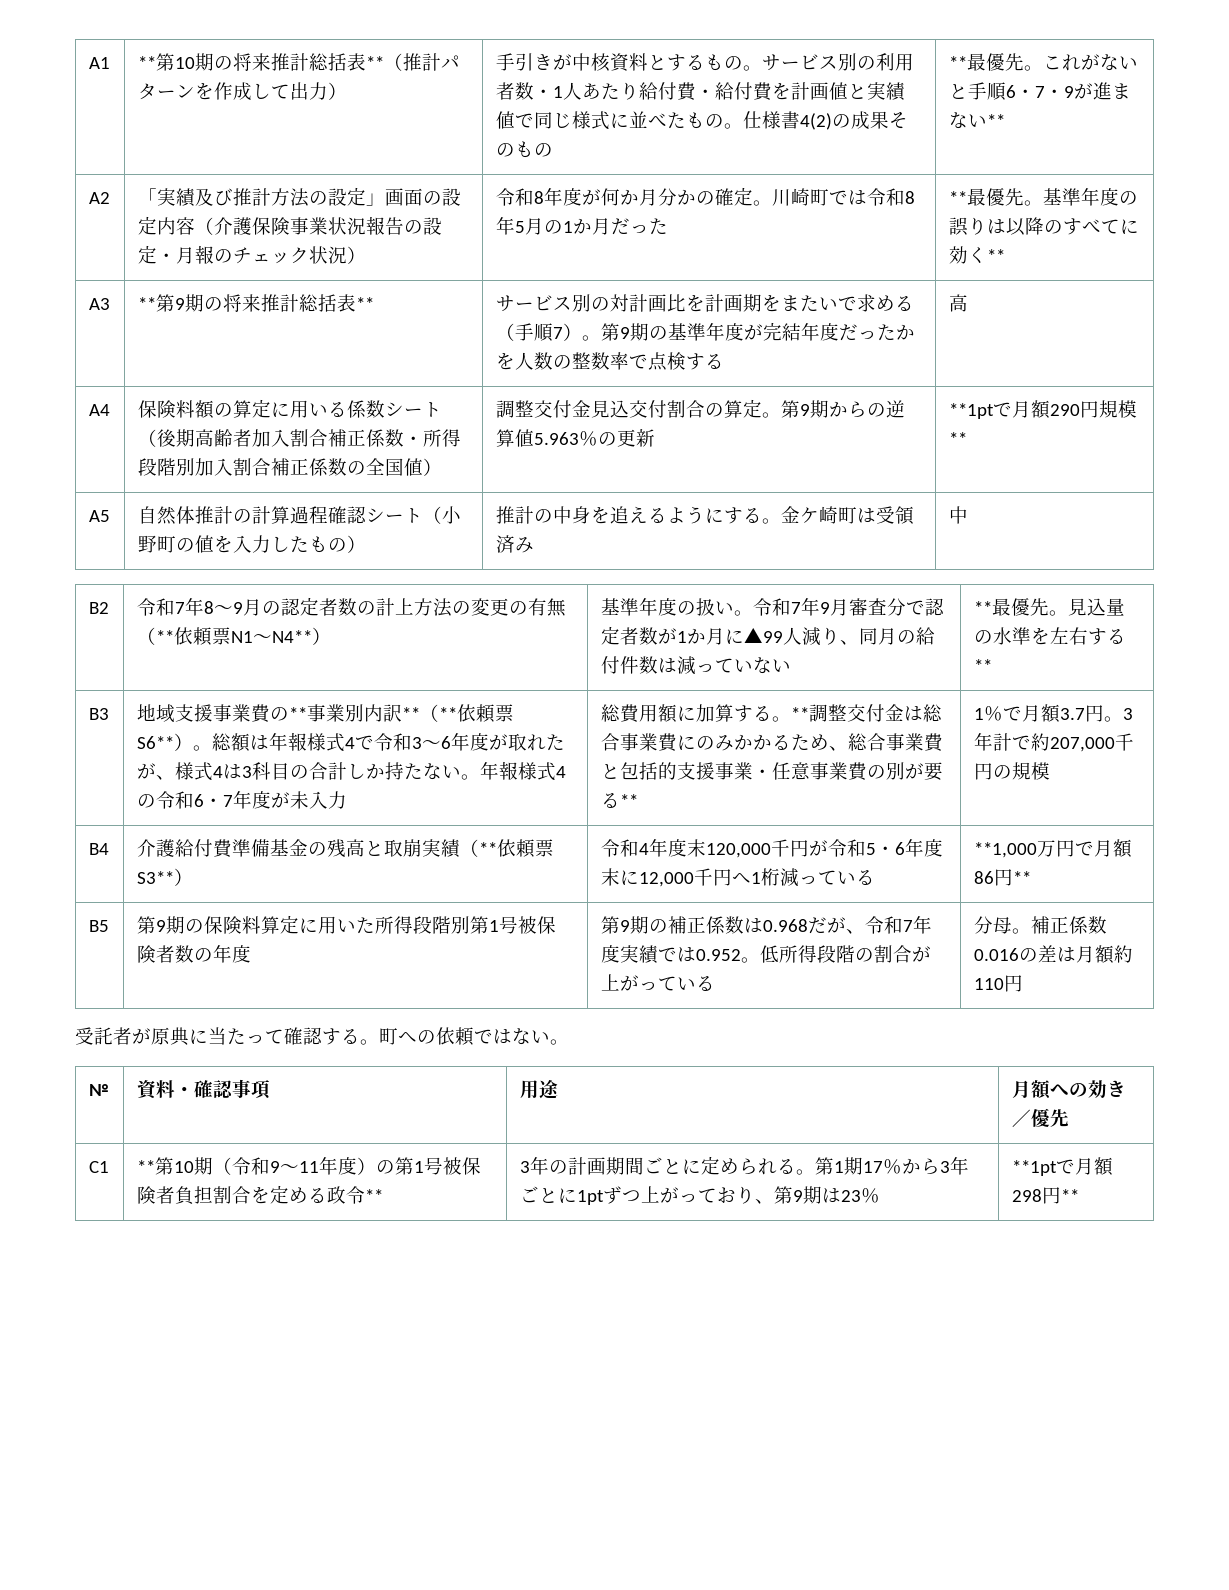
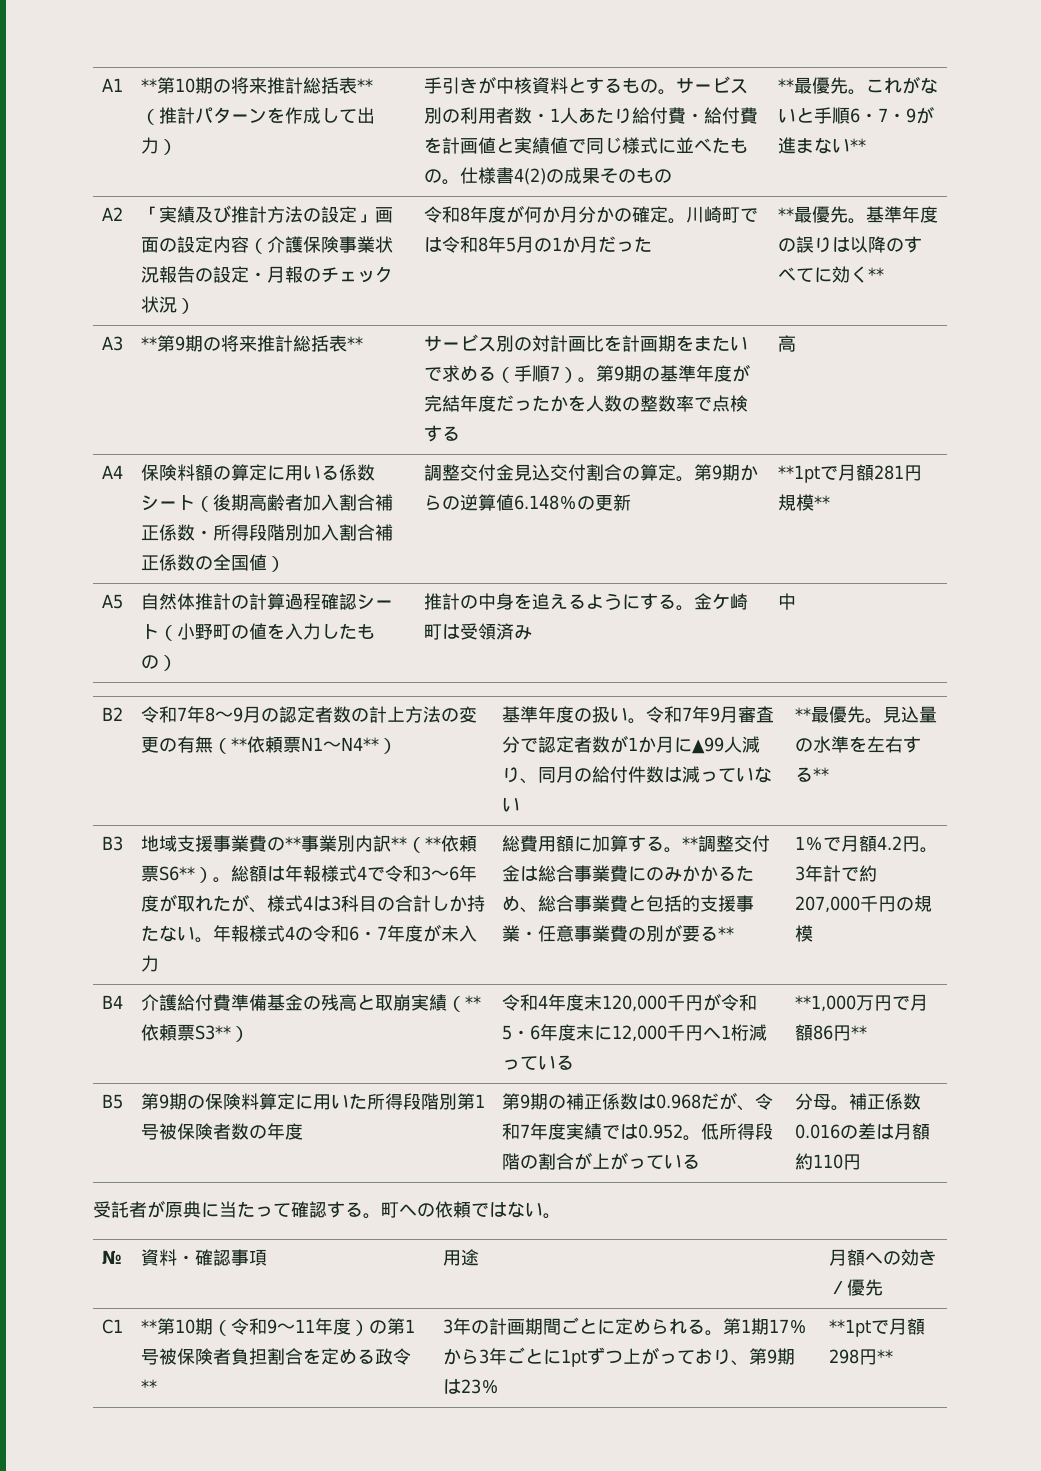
[533,432,579,445] 5.963 -> [513,495,559,510] 6.148
[1049,404,1080,416] 290 -> [873,465,904,480] 281
[1059,708,1085,720] 3.7 -> [876,836,902,850] 4.2

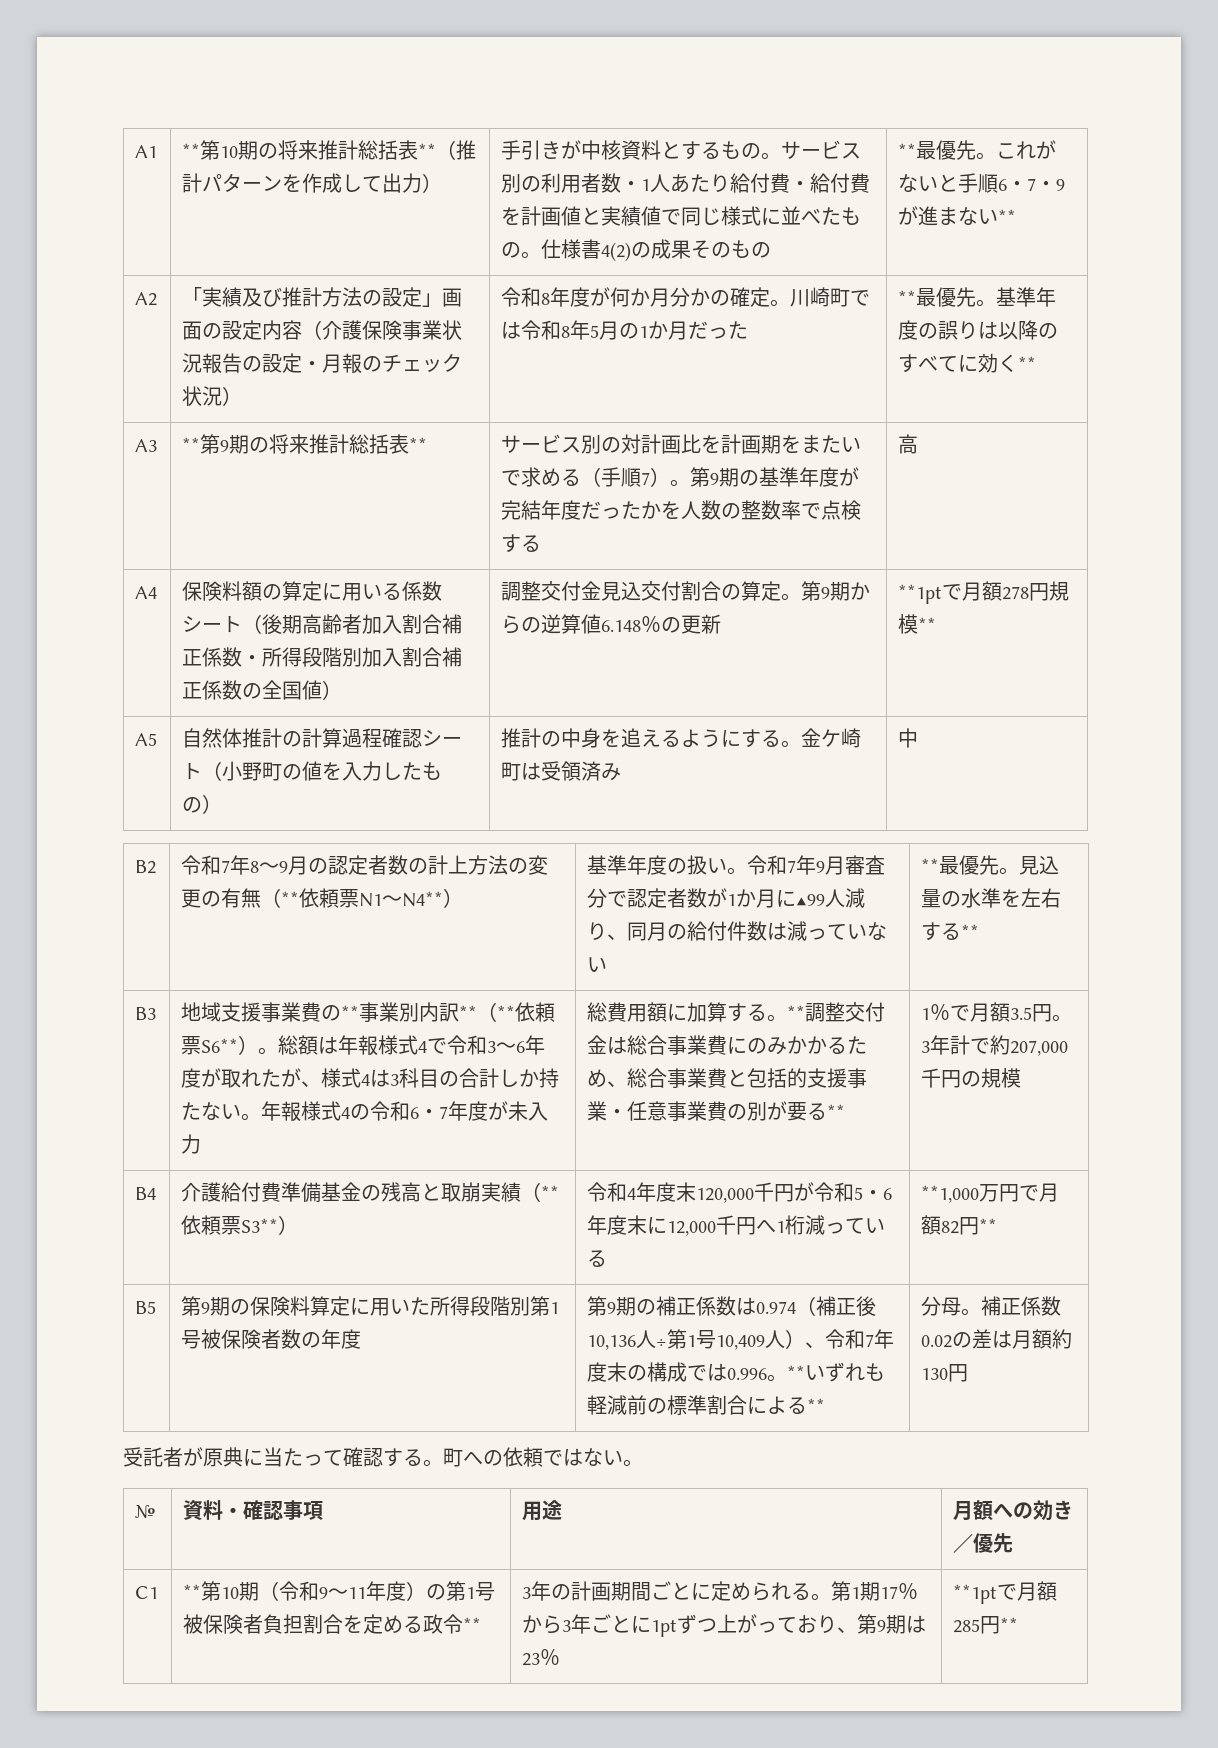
[873,465,904,480] 281 -> [1002,586,1030,600] 278
[876,836,902,850] 4.2 -> [1010,1007,1033,1020] 3.5
[812,1025,833,1040] 86 -> [941,1221,960,1234] 82
[655,1092,773,1111] [501,1123,773,1141] [501,1152,700,1170] 0.968だが、令和7年度実績では0.952。低所得段階の割合が上がっている -> [756,1296,877,1316] [587,1329,895,1350] [587,1362,886,1382] [587,1395,826,1415] 0.974（補正後10,136人÷第1号10,409人）、令和7年度末の構成では0.996。**いずれも軽減前の標準割合による**
[794,1124,840,1139] 0.016 -> [921,1335,953,1348] 0.02
[812,1154,843,1169] 110 -> [921,1368,949,1380] 130
[828,1349,859,1364] 298 -> [953,1619,981,1633] 285

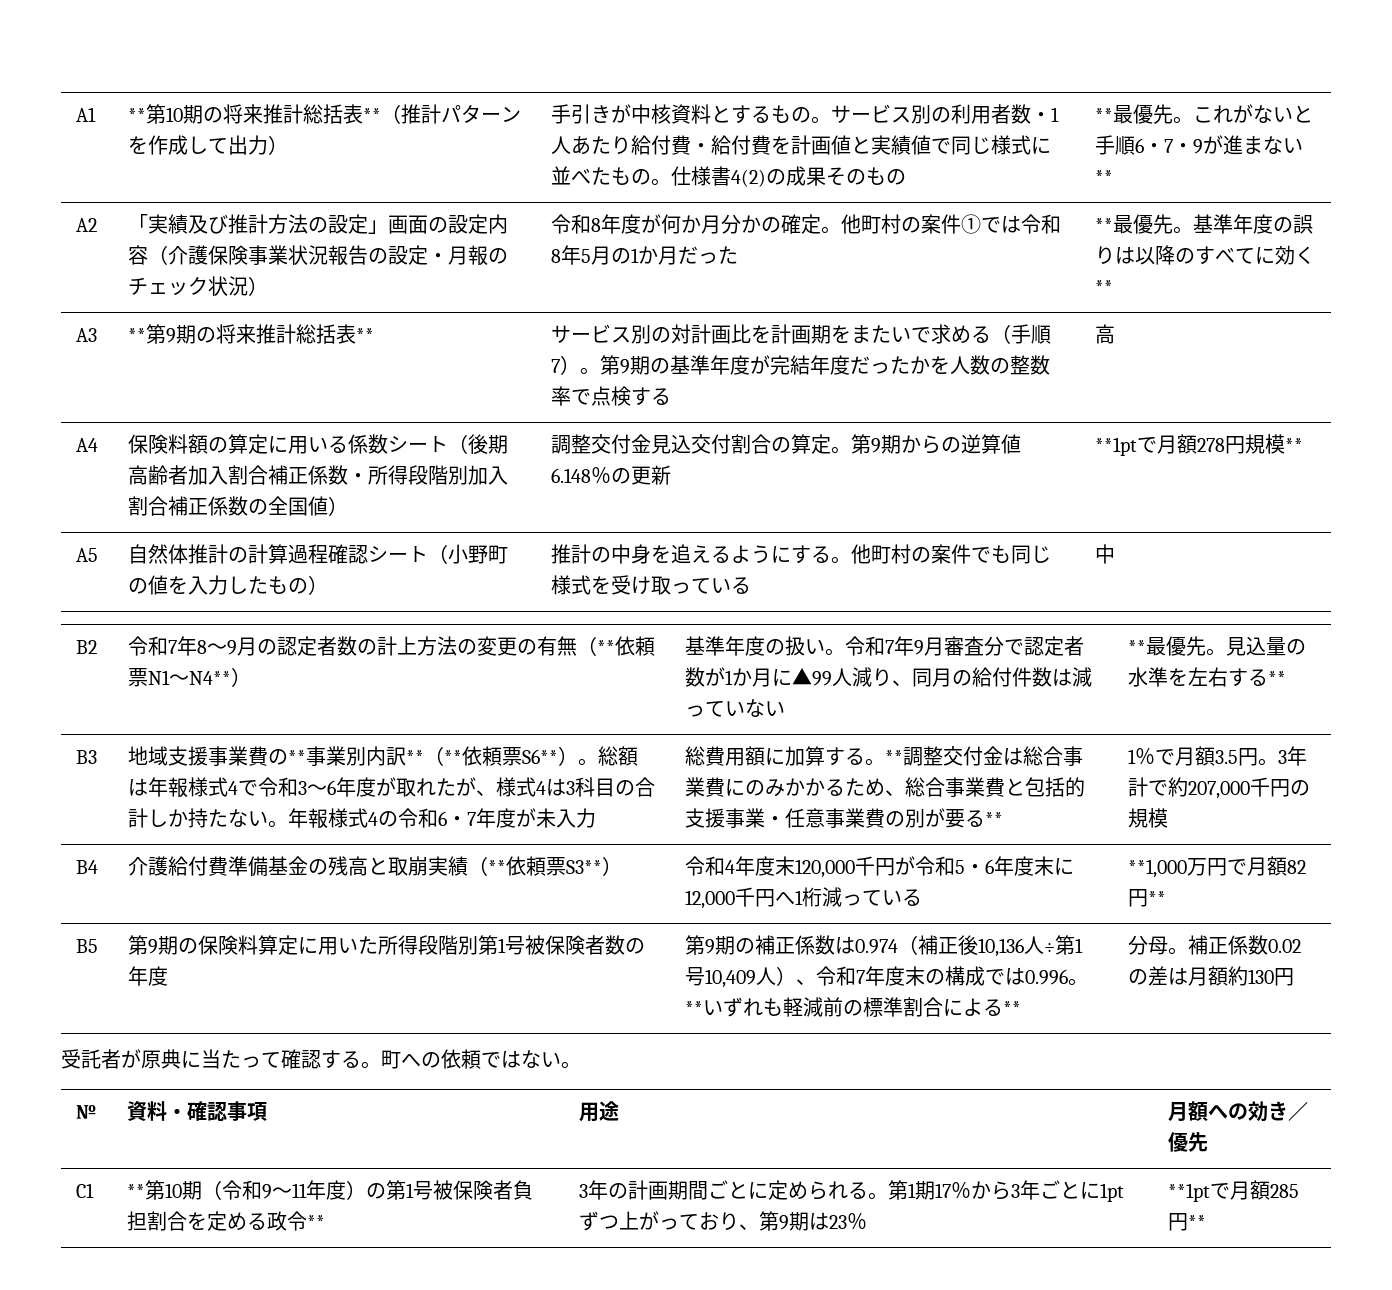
[790,287,851,307] 川崎町 -> [840,214,981,234] 他町村の案件①
[801,728,862,748] [501,761,622,781] 金ケ崎町は受領済み -> [850,544,1051,564] [550,575,751,595] 他町村の案件でも同じ様式を受け取っている

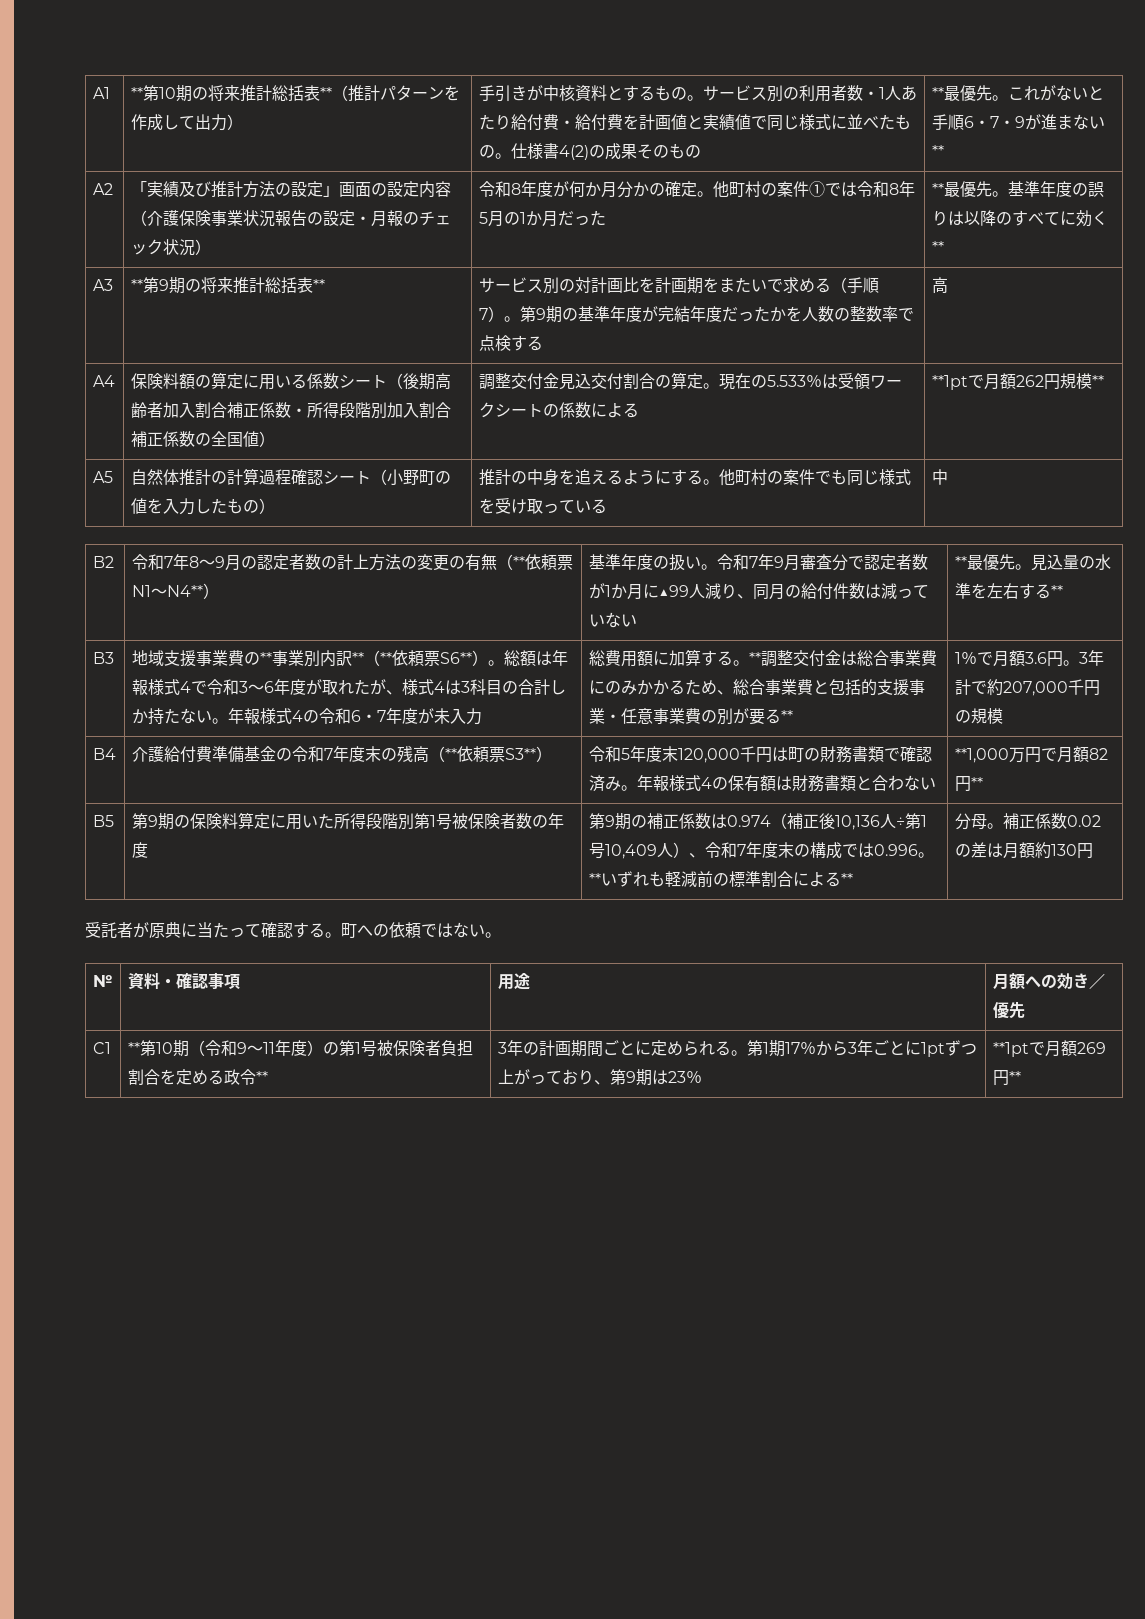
[850,434,1021,454] [550,465,671,485] [1094,434,1225,456] 第9期からの逆算値6.148％の更新 | **1ptで月額278 -> [718,373,902,390] [478,402,639,418] [931,373,1044,390] 現在の5.533％は受領ワークシートの係数による | **1ptで月額262
[1214,750,1238,764] 3.5 -> [1024,652,1047,664] 3.6
[327,856,468,876] 残高と取崩実績 -> [291,746,429,763] 令和7年度末の残高
[724,860,735,874] 4 -> [620,748,630,760] 5
[894,856,1074,876] [684,887,922,909] が令和5・6年度末に12,000千円へ1桁減っている -> [771,746,932,763] [588,775,936,792] は町の財務書類で確認済み。年報様式4の保有額は財務書類と合わない
[1269,1184,1299,1198] 285 -> [1076,1042,1106,1054] 269

